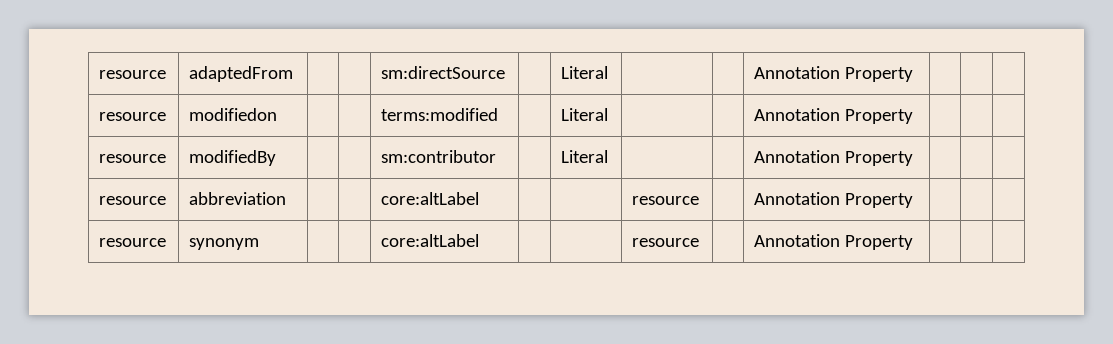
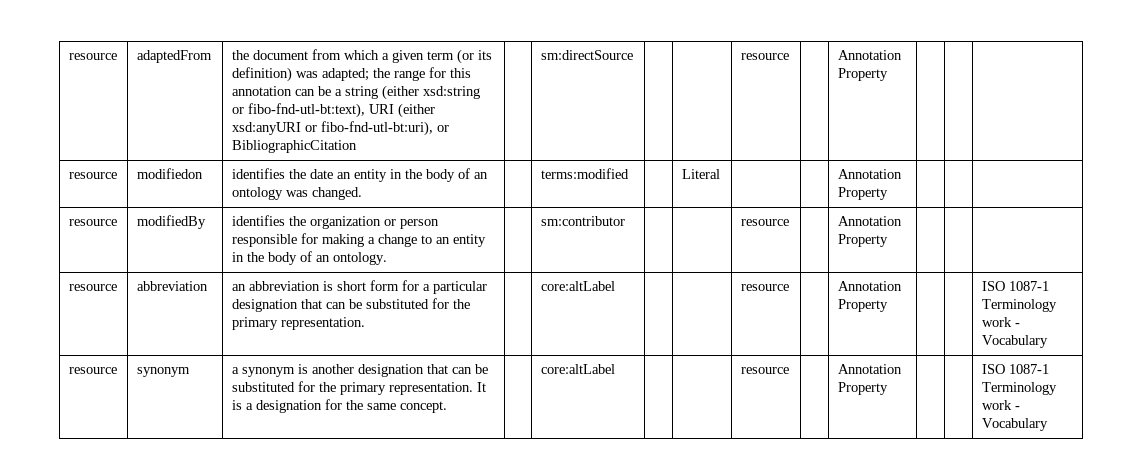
(294, 74) none -> [231,49,492,64] [231,67,471,82] [231,85,480,100] [231,103,435,118] [231,121,449,136] [231,140,357,153] the document from which a given term (or its definition) was adapted; the range for this annotation can be a string (either xsd:string or fibo-fnd-utl-bt:text), URI (either xsd:anyURI or fibo-fnd-utl-bt:uri), or BibliographicCitation
[561,66,609,79] Literal | -> [740,53,789,60] | resource
(278, 114) none -> [231,168,488,182] [231,187,362,200] identifies the date an entity in the body of an ontology was changed.
(277, 158) none -> [231,215,439,229] [231,233,486,247] [231,251,387,265] identifies the organization or person responsible for making a change to an entity in the body of an ontology.
[561,150,609,163] Literal | -> [740,219,789,226] | resource
[381,192,480,205] [632,196,700,205] [754,192,914,208] [99,238,167,247] [189,238,260,250] [381,234,480,247] [632,238,700,247] [754,234,914,250] | | core:altLabel | | | resource | | Annotation Property | | | // resource | synonym | | | core:altLabel | | | resource | | Annotation Property | | | -> [231,280,487,294] [231,298,470,312] [231,317,365,330] [540,281,615,291] [740,284,789,291] [837,281,902,291] [837,299,888,312] [981,281,1049,291] [981,299,1057,312] [981,317,1020,327] [981,335,1048,348] [68,367,117,374] [136,367,190,377] [231,364,488,377] [231,381,486,395] [231,399,447,413] [540,364,615,374] [740,367,789,374] [837,364,902,374] [837,382,888,395] [981,364,1049,374] [981,382,1057,395] [981,400,1020,410] [981,418,1048,431] an abbreviation is short form for a particular designation that can be substituted for the primary representation. | | core:altLabel | | | resource | | Annotation Property | | | ISO 1087-1 Terminology work - Vocabulary // resource | synonym | a synonym is another designation that can be substituted for the primary representation. It is a designation for the same concept. | | core:altLabel | | | resource | | Annotation Property | | | ISO 1087-1 Terminology work - Vocabulary

